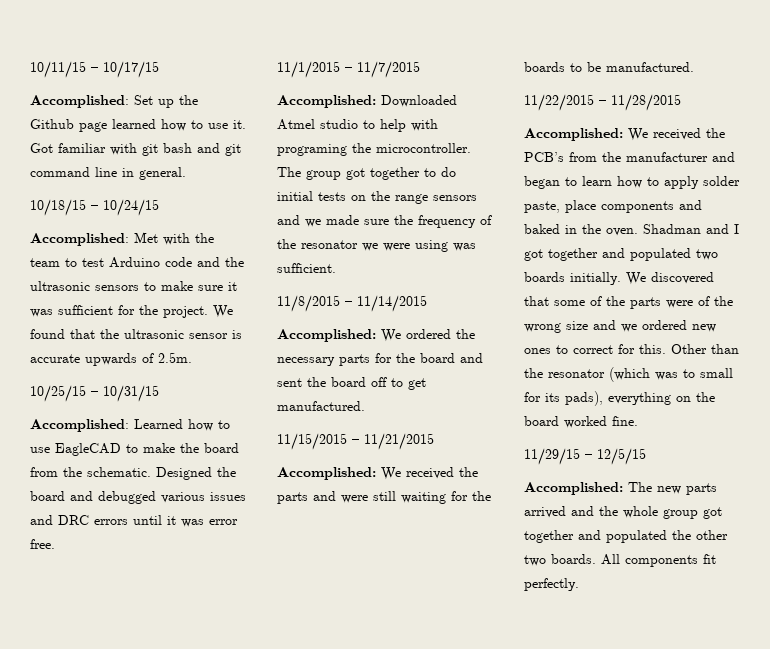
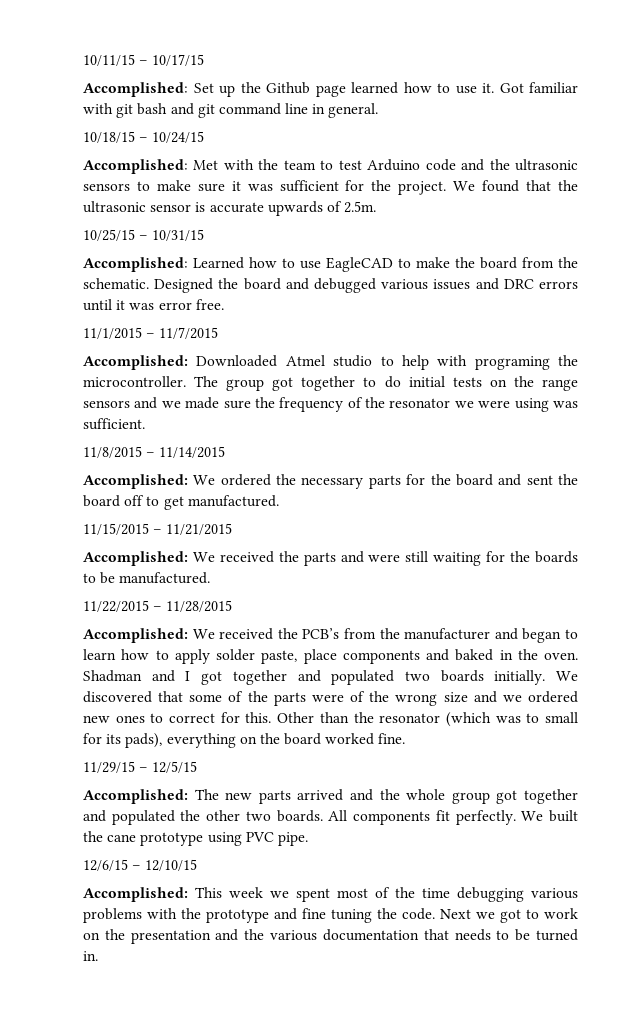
(579, 584) none -> [521,810,578,822] [83,831,308,846] [83,859,198,871] [83,887,578,902] [83,908,578,923] [83,929,578,944] [83,951,98,961] We built the cane prototype using PVC pipe. // 12/6/15 – 12/10/15 // Accomplished: This week we spent most of the time debugging various problems with the prototype and fine tuning the code. Next we got to work on the presentation and the various documentation that needs to be turned in.

